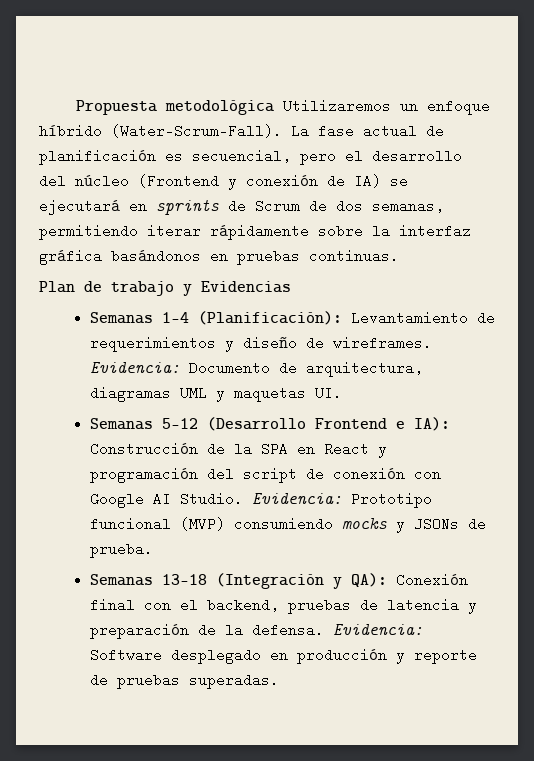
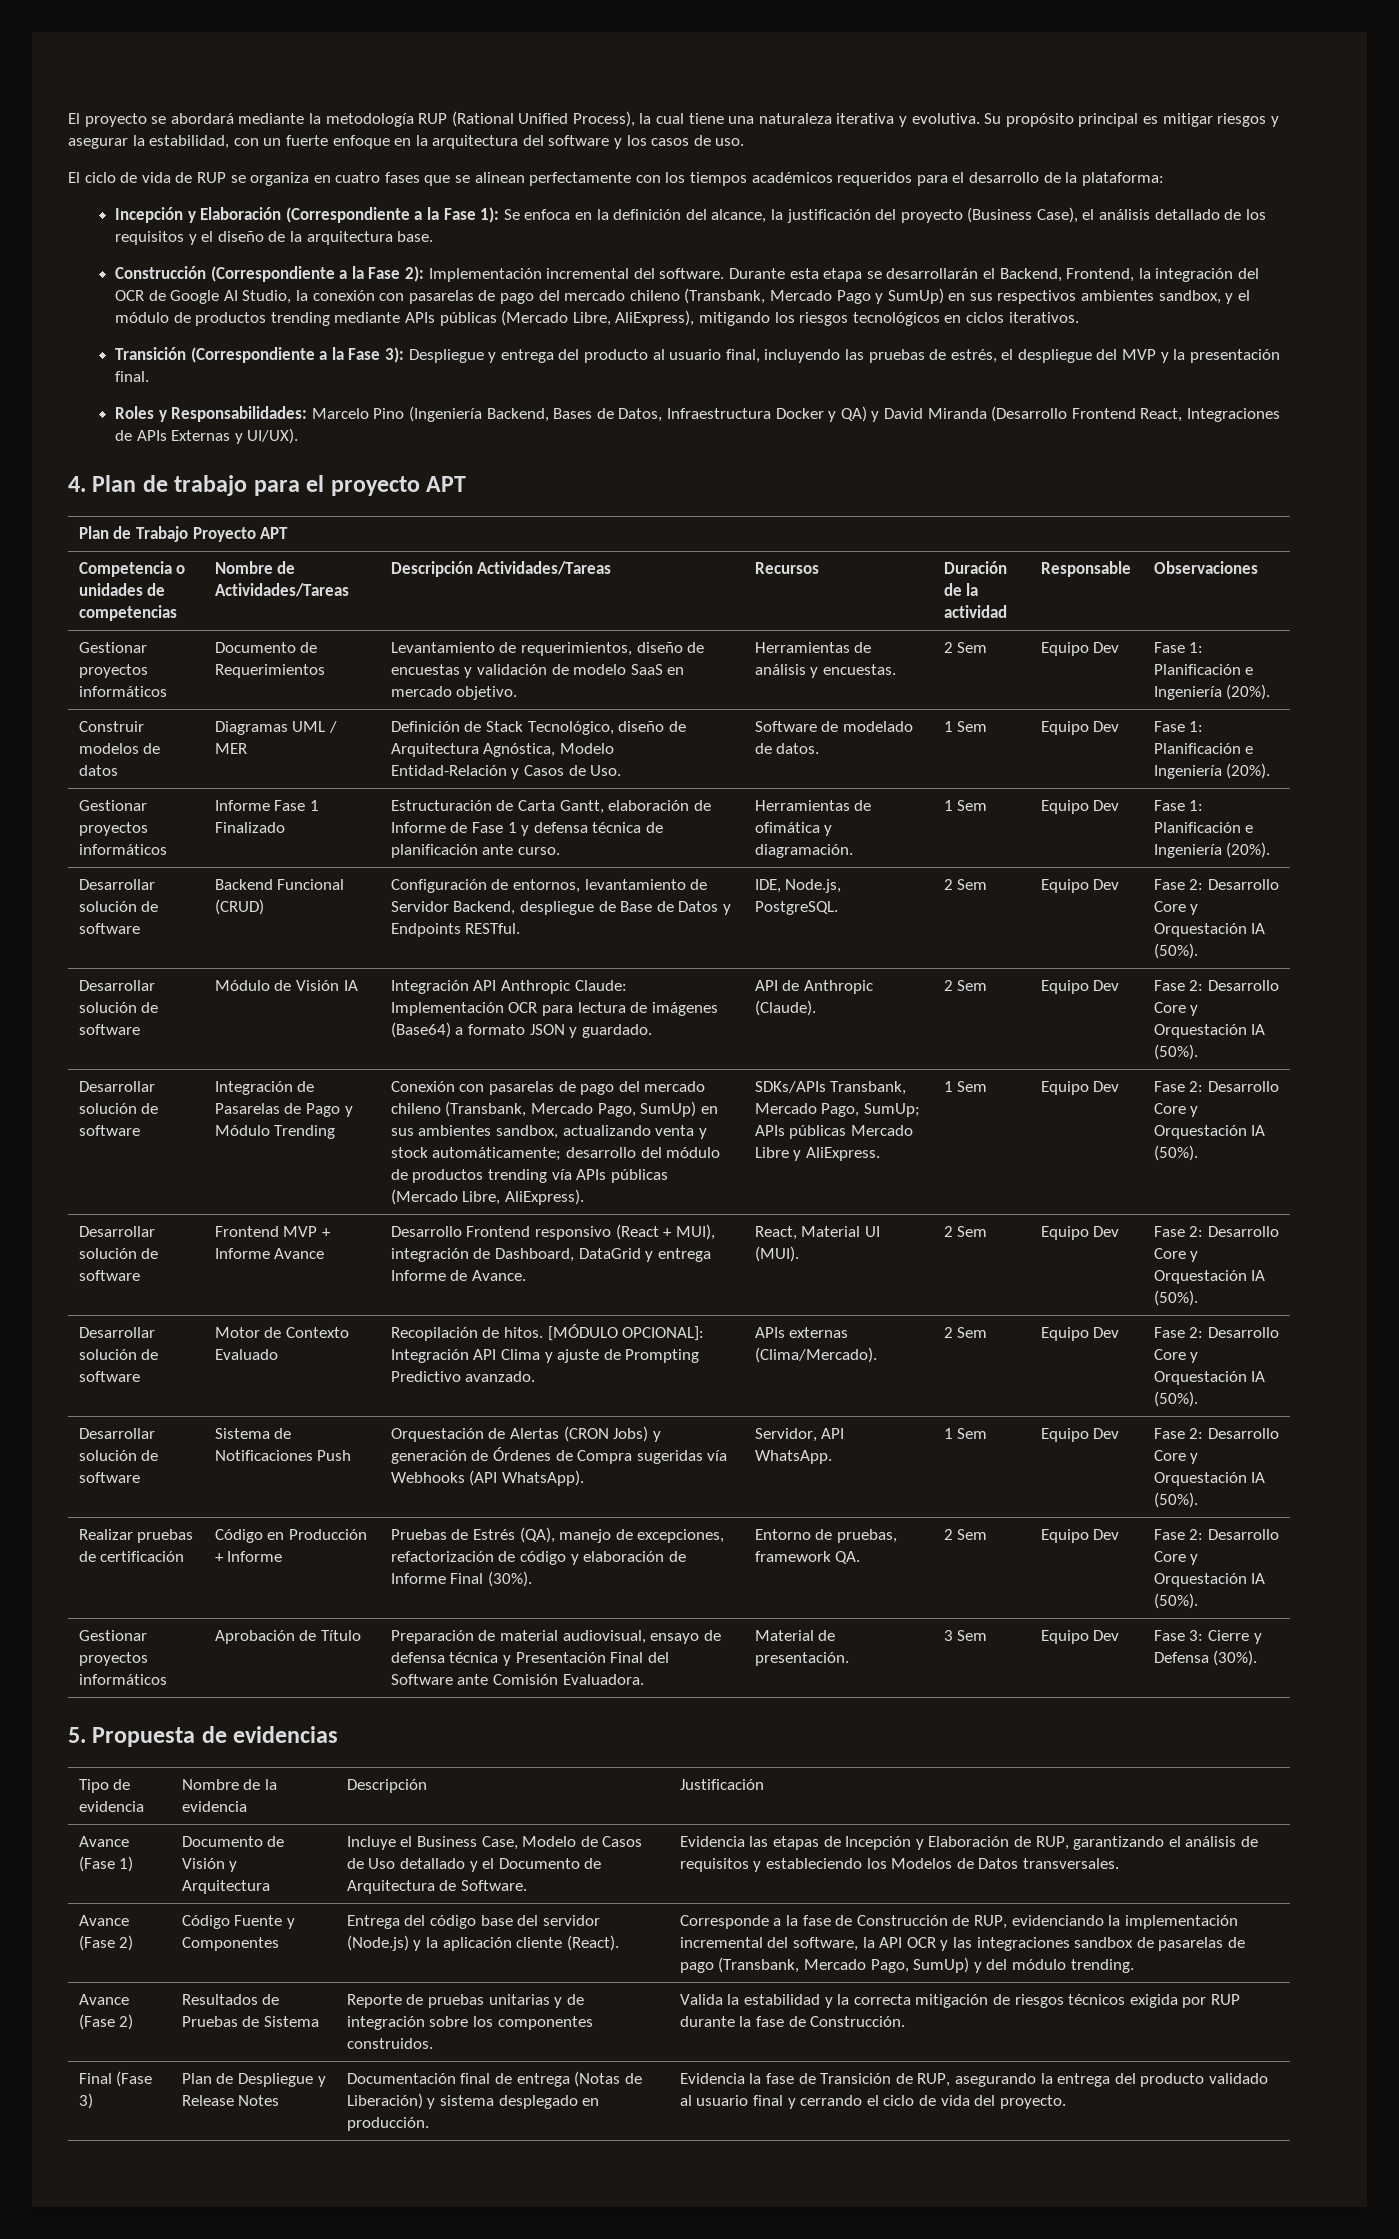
[75,99,490,115] [39,124,444,138] [39,149,462,165] [39,174,408,190] [39,199,444,215] [39,224,471,240] [39,249,399,265] [39,281,291,296] [89,311,495,325] [89,336,432,352] [89,361,423,377] [89,386,342,402] [89,417,450,431] [89,442,387,458] [89,467,441,483] [89,492,432,508] [89,517,486,533] [89,542,153,558] [89,573,468,589] [89,598,477,614] [89,623,423,639] [89,648,477,664] [89,673,279,689] Propuesta metodológica Utilizaremos un enfoque híbrido (Water-Scrum-Fall). La fase actual de planificación es secuencial, pero el desarrollo del núcleo (Frontend y conexión de IA) se ejecutará en sprints de Scrum de dos semanas, permitiendo iterar rápidamente sobre la interfaz gráfica basándonos en pruebas continuas. // Plan de trabajo y Evidencias // Semanas 1-4 (Planificación): Levantamiento de requerimientos y diseño de wireframes. Evidencia: Documento de arquitectura, diagramas UML y maquetas UI. // Semanas 5-12 (Desarrollo Frontend e IA): Construcción de la SPA en React y programación del script de conexión con Google AI Studio. Evidencia: Prototipo funcional (MVP) consumiendo mocks y JSONs de prueba. // Semanas 13-18 (Integración y QA): Conexión final con el backend, pruebas de latencia y preparación de la defensa. Evidencia: Software desplegado en producción y reporte de pruebas superadas. -> [68,111,1279,127] [68,135,745,149] [68,172,1164,186] [115,207,1266,223] [115,231,434,245] [115,266,1259,282] [115,288,1250,304] [115,310,1079,326] [115,347,1280,363] [115,371,150,382] [115,406,1280,422] [115,428,299,444] [68,475,467,496] [78,526,289,542] [78,561,186,577] [78,583,166,596] [78,605,177,621] [214,561,296,574] [214,583,349,597] [390,561,612,577] [754,562,819,574] [943,561,1007,574] [943,583,979,596] [943,605,1007,618] [1040,561,1131,577] [1153,561,1258,574] [78,642,147,653] [78,664,148,678] [78,686,167,697] [214,642,318,653] [214,664,325,678] [390,642,705,656] [390,664,685,678] [390,686,518,700] [754,642,872,653] [754,664,896,678] [943,642,988,653] [1040,642,1120,656] [1153,642,1204,653] [1153,664,1254,675] [1153,684,1271,700] [78,721,144,732] [78,743,161,754] [78,765,118,776] [214,721,337,735] [214,743,247,754] [390,721,686,735] [390,743,614,757] [390,765,622,779] [754,721,913,732] [754,743,820,754] [943,721,988,732] [1040,721,1120,735] [1153,721,1204,732] [1153,743,1254,754] [1153,763,1271,779] [78,800,147,811] [78,822,148,836] [78,844,167,855] [214,800,319,811] [214,822,285,833] [390,800,711,814] [390,822,663,836] [390,844,560,858] [754,800,872,811] [754,822,833,836] [754,844,853,858] [943,800,988,811] [1040,800,1120,814] [1153,800,1204,811] [1153,822,1254,833] [1153,842,1271,858] [78,879,155,890] [78,901,159,912] [78,923,140,934] [214,879,345,890] [214,899,264,915] [390,879,708,893] [390,901,731,915] [390,923,521,937] [754,879,842,893] [754,901,838,915] [943,879,988,890] [1040,879,1120,893] [1153,879,1279,890] [1153,901,1199,915] [1153,923,1266,937] [1153,943,1198,959] [78,980,155,991] [78,1002,159,1013] [78,1024,140,1035] [214,980,358,991] [390,980,627,994] [390,1002,718,1016] [390,1022,652,1038] [754,980,873,994] [754,1000,816,1016] [943,980,988,991] [1040,980,1120,994] [1153,980,1279,991] [1153,1002,1199,1016] [1153,1024,1266,1038] [1153,1044,1198,1060] [78,1081,155,1092] [78,1103,159,1114] [78,1125,140,1136] [214,1081,315,1095] [214,1103,353,1117] [214,1125,336,1139] [390,1081,706,1095] [390,1101,718,1117] [390,1125,707,1139] [390,1147,721,1161] [390,1169,668,1183] [390,1189,584,1205] [754,1081,907,1095] [754,1103,920,1117] [754,1125,913,1139] [754,1147,880,1161] [943,1081,988,1092] [1040,1081,1120,1095] [1153,1081,1279,1092] [1153,1103,1199,1117] [1153,1125,1266,1139] [1153,1145,1198,1161] [78,1226,155,1237] [78,1248,159,1259] [78,1270,140,1281] [214,1226,331,1237] [214,1248,325,1259] [390,1224,715,1240] [390,1248,711,1262] [390,1270,526,1281] [754,1226,880,1240] [754,1246,799,1262] [943,1226,988,1237] [1040,1226,1120,1240] [1153,1226,1279,1237] [1153,1248,1199,1262] [1153,1270,1266,1284] [1153,1290,1198,1306] [78,1327,155,1338] [78,1349,159,1360] [78,1371,140,1382] [214,1327,349,1338] [214,1349,278,1360] [390,1324,705,1341] [390,1349,700,1363] [390,1371,536,1382] [754,1327,849,1338] [754,1347,877,1363] [943,1327,988,1338] [1040,1327,1120,1341] [1153,1327,1279,1338] [1153,1349,1199,1363] [1153,1371,1266,1385] [1153,1391,1198,1407] [78,1428,155,1439] [78,1450,159,1461] [78,1472,140,1483] [214,1428,292,1439] [214,1450,352,1461] [390,1426,661,1442] [390,1447,728,1464] [390,1470,584,1486] [754,1428,845,1442] [754,1450,832,1464] [943,1428,988,1439] [1040,1428,1120,1442] [1153,1428,1279,1439] [1153,1450,1199,1464] [1153,1472,1266,1486] [1153,1492,1198,1508] [78,1529,194,1543] [78,1551,185,1562] [214,1529,367,1543] [214,1551,283,1562] [390,1527,725,1543] [390,1551,686,1565] [390,1571,532,1587] [754,1529,897,1543] [754,1551,861,1564] [943,1529,988,1540] [1040,1529,1120,1543] [1153,1529,1279,1540] [1153,1551,1199,1565] [1153,1573,1266,1587] [1153,1593,1198,1609] [78,1630,147,1641] [78,1652,148,1666] [78,1674,167,1685] [214,1630,361,1644] [390,1630,721,1644] [390,1652,669,1666] [390,1674,644,1685] [754,1630,836,1641] [754,1652,849,1666] [943,1630,988,1641] [1040,1630,1120,1644] [1153,1630,1262,1644] [1153,1650,1258,1666] [68,1726,339,1747] [78,1779,131,1793] [78,1801,144,1812] [181,1779,277,1790] [181,1801,247,1812] [346,1779,427,1793] [679,1779,764,1790] [78,1836,129,1847] [78,1856,134,1872] [181,1836,285,1847] [181,1858,238,1872] [181,1880,270,1894] [346,1836,643,1850] [346,1858,602,1872] [346,1880,527,1894] [679,1836,1258,1850] [679,1858,1119,1872] [78,1915,129,1926] [78,1935,134,1951] [181,1915,295,1929] [181,1937,279,1951] [346,1915,600,1929] [346,1935,619,1951] [679,1915,1238,1929] [679,1937,1245,1951] [679,1957,1134,1973] [78,1994,129,2005] [78,2014,134,2030] [181,1994,280,2005] [181,2016,319,2027] [346,1994,584,2008] [346,2016,593,2030] [346,2038,433,2049] [679,1994,1240,2008] [679,2016,906,2027] [78,2071,153,2087] [78,2093,93,2109] [181,2073,326,2087] [181,2095,280,2106] [346,2071,642,2087] [346,2093,600,2109] [346,2117,429,2131] [679,2073,1268,2087] [679,2095,1066,2109] El proyecto se abordará mediante la metodología RUP (Rational Unified Process), la cual tiene una naturaleza iterativa y evolutiva. Su propósito principal es mitigar riesgos y asegurar la estabilidad, con un fuerte enfoque en la arquitectura del software y los casos de uso. // El ciclo de vida de RUP se organiza en cuatro fases que se alinean perfectamente con los tiempos académicos requeridos para el desarrollo de la plataforma: // Incepción y Elaboración (Correspondiente a la Fase 1): Se enfoca en la definición del alcance, la justificación del proyecto (Business Case), el análisis detallado de los requisitos y el diseño de la arquitectura base. // Construcción (Correspondiente a la Fase 2): Implementación incremental del software. Durante esta etapa se desarrollarán el Backend, Frontend, la integración del OCR de Google AI Studio, la conexión con pasarelas de pago del mercado chileno (Transbank, Mercado Pago y SumUp) en sus respectivos ambientes sandbox, y el módulo de productos trending mediante APIs públicas (Mercado Libre, AliExpress), mitigando los riesgos tecnológicos en ciclos iterativos. // Transición (Correspondiente a la Fase 3): Despliegue y entrega del producto al usuario final, incluyendo las pruebas de estrés, el despliegue del MVP y la presentación final. // Roles y Responsabilidades: Marcelo Pino (Ingeniería Backend, Bases de Datos, Infraestructura Docker y QA) y David Miranda (Desarrollo Frontend React, Integraciones de APIs Externas y UI/UX). // 4. Plan de trabajo para el proyecto APT // Plan de Trabajo Proyecto APT // Competencia o unidades de competencias | Nombre de Actividades/Tareas | Descripción Actividades/Tareas | Recursos | Duración de la actividad | Responsable | Observaciones // Gestionar proyectos informáticos | Documento de Requerimientos | Levantamiento de requerimientos, diseño de encuestas y validación de modelo SaaS en mercado objetivo. | Herramientas de análisis y encuestas. | 2 Sem | Equipo Dev | Fase 1: Planificación e Ingeniería (20%). // Construir modelos de datos | Diagramas UML / MER | Definición de Stack Tecnológico, diseño de Arquitectura Agnóstica, Modelo Entidad-Relación y Casos de Uso. | Software de modelado de datos. | 1 Sem | Equipo Dev | Fase 1: Planificación e Ingeniería (20%). // Gestionar proyectos informáticos | Informe Fase 1 Finalizado | Estructuración de Carta Gantt, elaboración de Informe de Fase 1 y defensa técnica de planificación ante curso. | Herramientas de ofimática y diagramación. | 1 Sem | Equipo Dev | Fase 1: Planificación e Ingeniería (20%). // Desarrollar solución de software | Backend Funcional (CRUD) | Configuración de entornos, levantamiento de Servidor Backend, despliegue de Base de Datos y Endpoints RESTful. | IDE, Node.js, PostgreSQL. | 2 Sem | Equipo Dev | Fase 2: Desarrollo Core y Orquestación IA (50%). // Desarrollar solución de software | Módulo de Visión IA | Integración API Anthropic Claude: Implementación OCR para lectura de imágenes (Base64) a formato JSON y guardado. | API de Anthropic (Claude). | 2 Sem | Equipo Dev | Fase 2: Desarrollo Core y Orquestación IA (50%). // Desarrollar solución de software | Integración de Pasarelas de Pago y Módulo Trending | Conexión con pasarelas de pago del mercado chileno (Transbank, Mercado Pago, SumUp) en sus ambientes sandbox, actualizando venta y stock automáticamente; desarrollo del módulo de productos trending vía APIs públicas (Mercado Libre, AliExpress). | SDKs/APIs Transbank, Mercado Pago, SumUp; APIs públicas Mercado Libre y AliExpress. | 1 Sem | Equipo Dev | Fase 2: Desarrollo Core y Orquestación IA (50%). // Desarrollar solución de software | Frontend MVP + Informe Avance | Desarrollo Frontend responsivo (React + MUI), integración de Dashboard, DataGrid y entrega Informe de Avance. | React, Material UI (MUI). | 2 Sem | Equipo Dev | Fase 2: Desarrollo Core y Orquestación IA (50%). // Desarrollar solución de software | Motor de Contexto Evaluado | Recopilación de hitos. [MÓDULO OPCIONAL]: Integración API Clima y ajuste de Prompting Predictivo avanzado. | APIs externas (Clima/Mercado). | 2 Sem | Equipo Dev | Fase 2: Desarrollo Core y Orquestación IA (50%). // Desarrollar solución de software | Sistema de Notificaciones Push | Orquestación de Alertas (CRON Jobs) y generación de Órdenes de Compra sugeridas vía Webhooks (API WhatsApp). | Servidor, API WhatsApp. | 1 Sem | Equipo Dev | Fase 2: Desarrollo Core y Orquestación IA (50%). // Realizar pruebas de certificación | Código en Producción + Informe | Pruebas de Estrés (QA), manejo de excepciones, refactorización de código y elaboración de Informe Final (30%). | Entorno de pruebas, framework QA. | 2 Sem | Equipo Dev | Fase 2: Desarrollo Core y Orquestación IA (50%). // Gestionar proyectos informáticos | Aprobación de Título | Preparación de material audiovisual, ensayo de defensa técnica y Presentación Final del Software ante Comisión Evaluadora. | Material de presentación. | 3 Sem | Equipo Dev | Fase 3: Cierre y Defensa (30%). // 5. Propuesta de evidencias // Tipo de evidencia | Nombre de la evidencia | Descripción | Justificación // Avance (Fase 1) | Documento de Visión y Arquitectura | Incluye el Business Case, Modelo de Casos de Uso detallado y el Documento de Arquitectura de Software. | Evidencia las etapas de Incepción y Elaboración de RUP, garantizando el análisis de requisitos y estableciendo los Modelos de Datos transversales. // Avance (Fase 2) | Código Fuente y Componentes | Entrega del código base del servidor (Node.js) y la aplicación cliente (React). | Corresponde a la fase de Construcción de RUP, evidenciando la implementación incremental del software, la API OCR y las integraciones sandbox de pasarelas de pago (Transbank, Mercado Pago, SumUp) y del módulo trending. // Avance (Fase 2) | Resultados de Pruebas de Sistema | Reporte de pruebas unitarias y de integración sobre los componentes construidos. | Valida la estabilidad y la correcta mitigación de riesgos técnicos exigida por RUP durante la fase de Construcción. // Final (Fase 3) | Plan de Despliegue y Release Notes | Documentación final de entrega (Notas de Liberación) y sistema desplegado en producción. | Evidencia la fase de Transición de RUP, asegurando la entrega del producto validado al usuario final y cerrando el ciclo de vida del proyecto.

